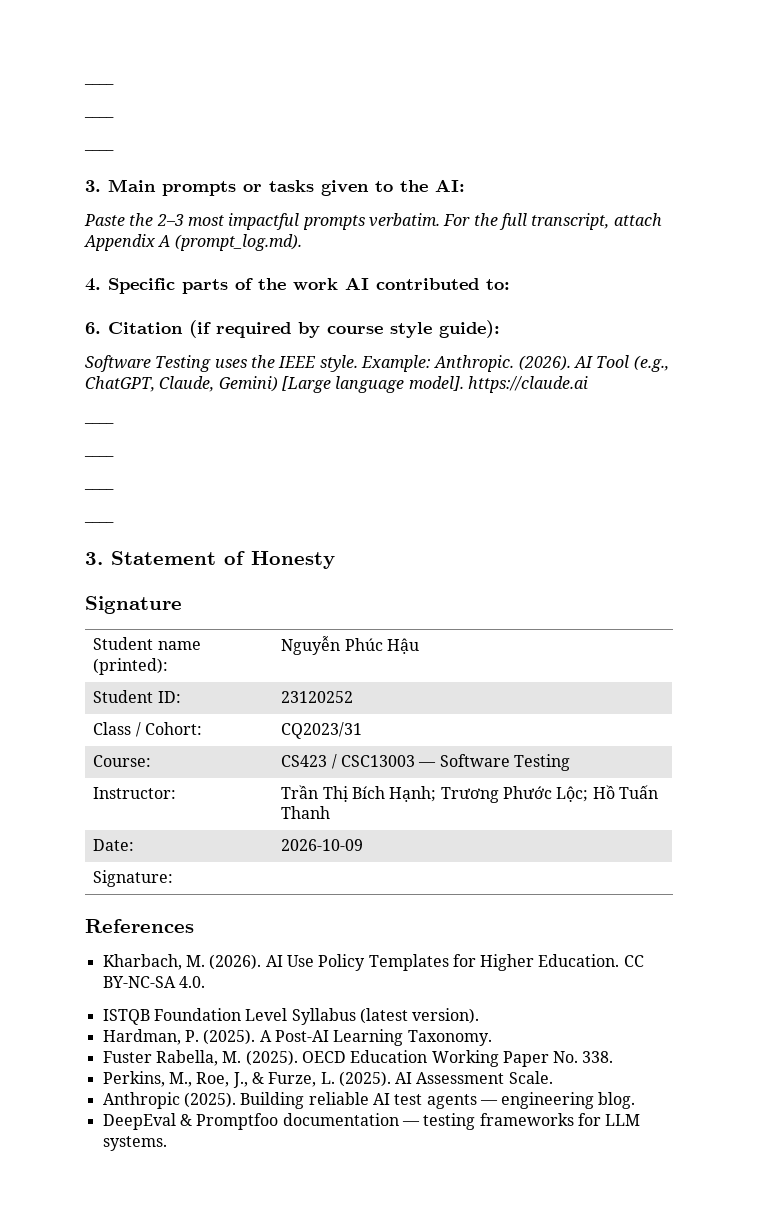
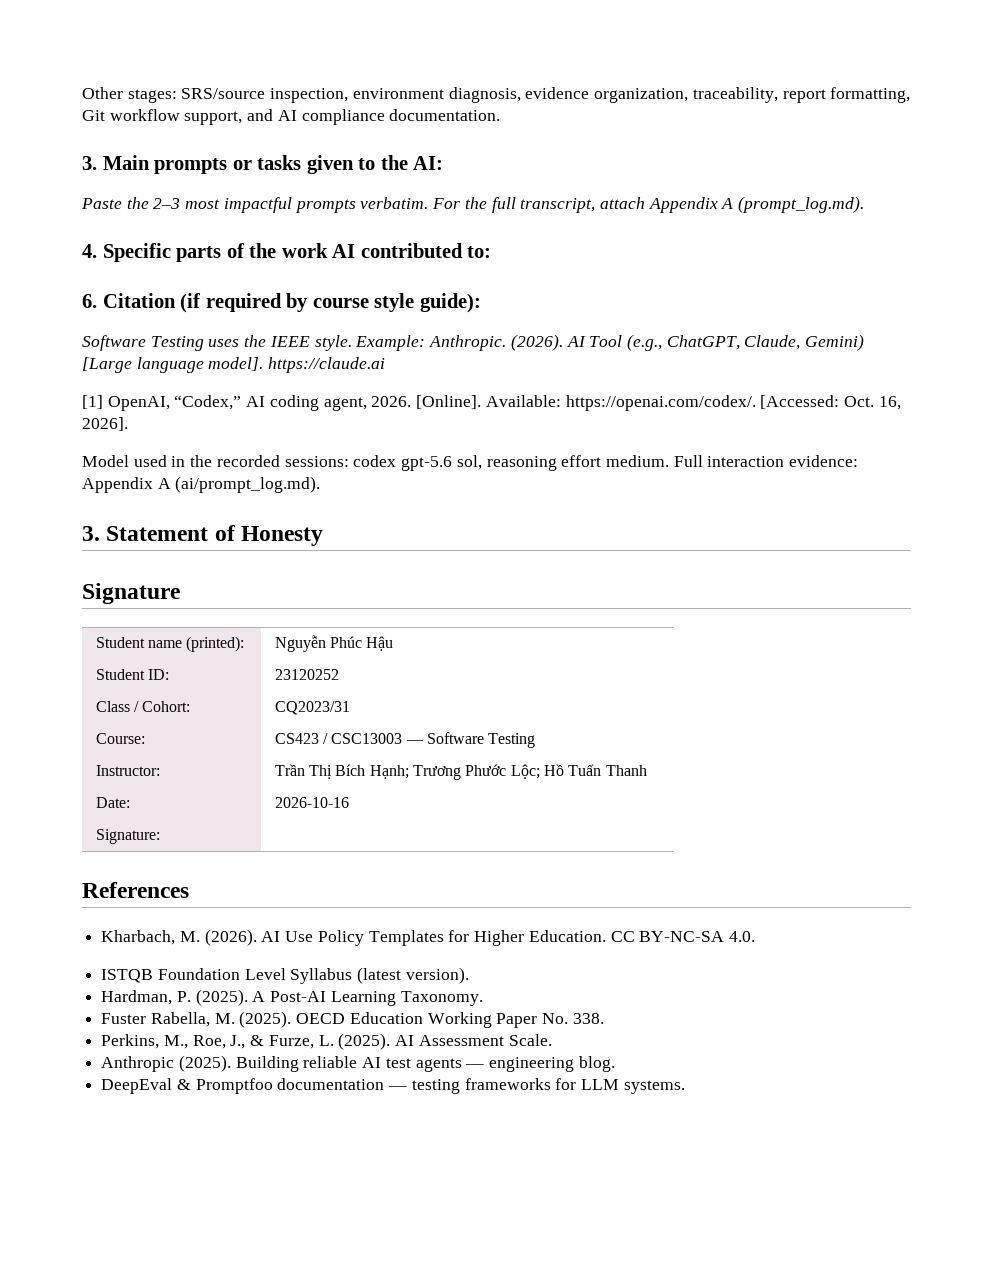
[84,83,114,85] [84,116,114,118] [84,149,114,151] ____ // ____ // ____ -> [82,87,911,103] [82,109,501,125] Other stages: SRS/source inspection, environment diagnosis, evidence organization, traceability, report formatting, Git workflow support, and AI compliance documentation.
[84,422,114,424] [84,455,114,457] [84,488,114,490] [84,521,114,523] ____ // ____ // ____ // ____ -> [82,395,901,411] [82,417,128,431] [82,455,859,471] [82,476,321,493] [1] OpenAI, “Codex,” AI coding agent, 2026. [Online]. Available: https://openai.com/codex/. [Accessed: Oct. 16, 2026]. // Model used in the recorded sessions: codex gpt-5.6 sol, reasoning effort medium. Full interaction evidence: Appendix A (ai/prompt_log.md).
[281,839,364,851] 2026-10-09 -> [274,797,349,808] 2026-10-16

